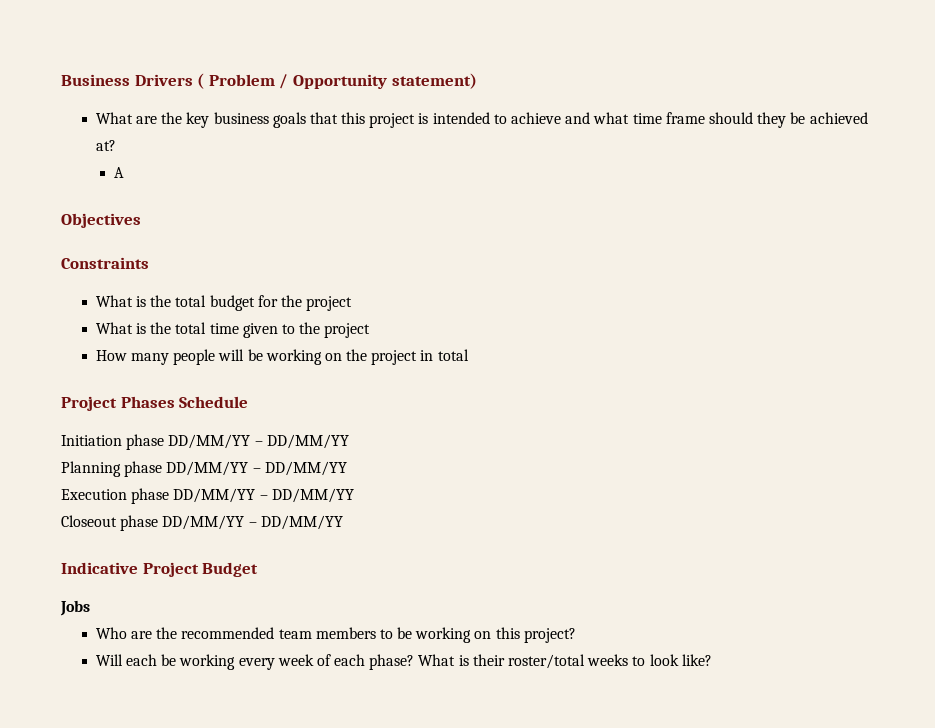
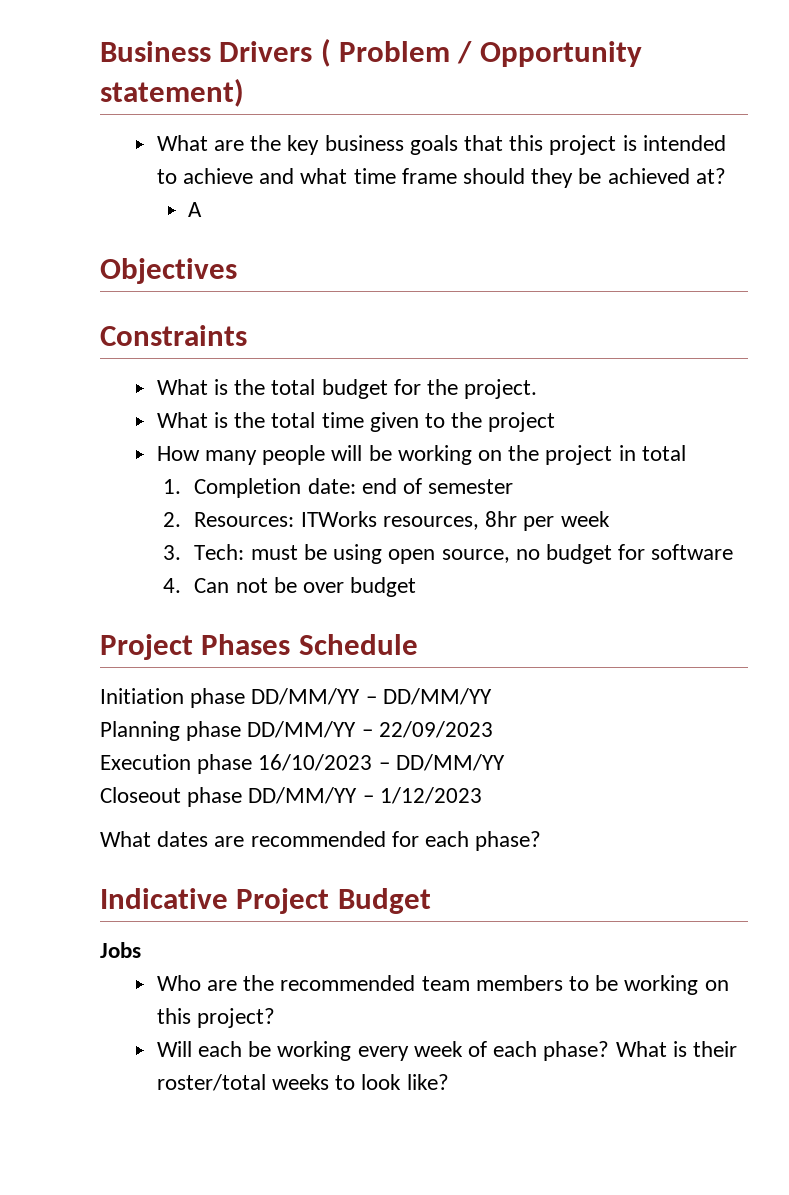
[306,296,353,311] project -> [464,379,538,399] project.
(469, 355) none -> [162,478,514,498] [162,511,610,531] [162,544,734,564] [162,577,417,597] // 1. Completion date: end of semester // 2. Resources: ITWorks resources, 8hr per week // 3. Tech: must be using open source, no budget for software // 4. Can not be over budget
[264,461,347,476] DD/MM/YY -> [378,721,493,738] 22/09/2023
[173,488,256,503] DD/MM/YY -> [258,754,373,771] 16/10/2023
[260,515,343,530] DD/MM/YY -> [379,787,482,804] [100,831,542,851] 1/12/2023 // What dates are recommended for each phase?

